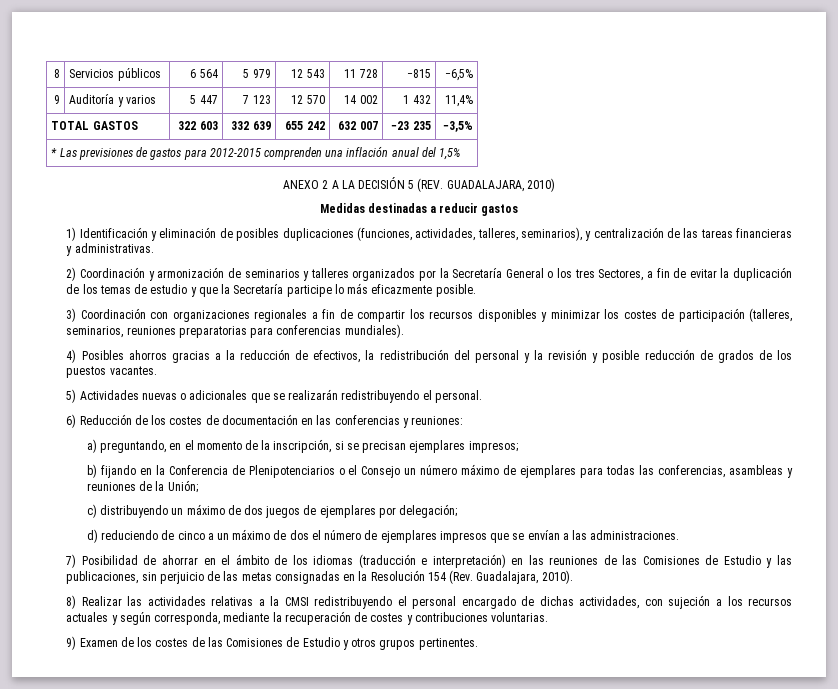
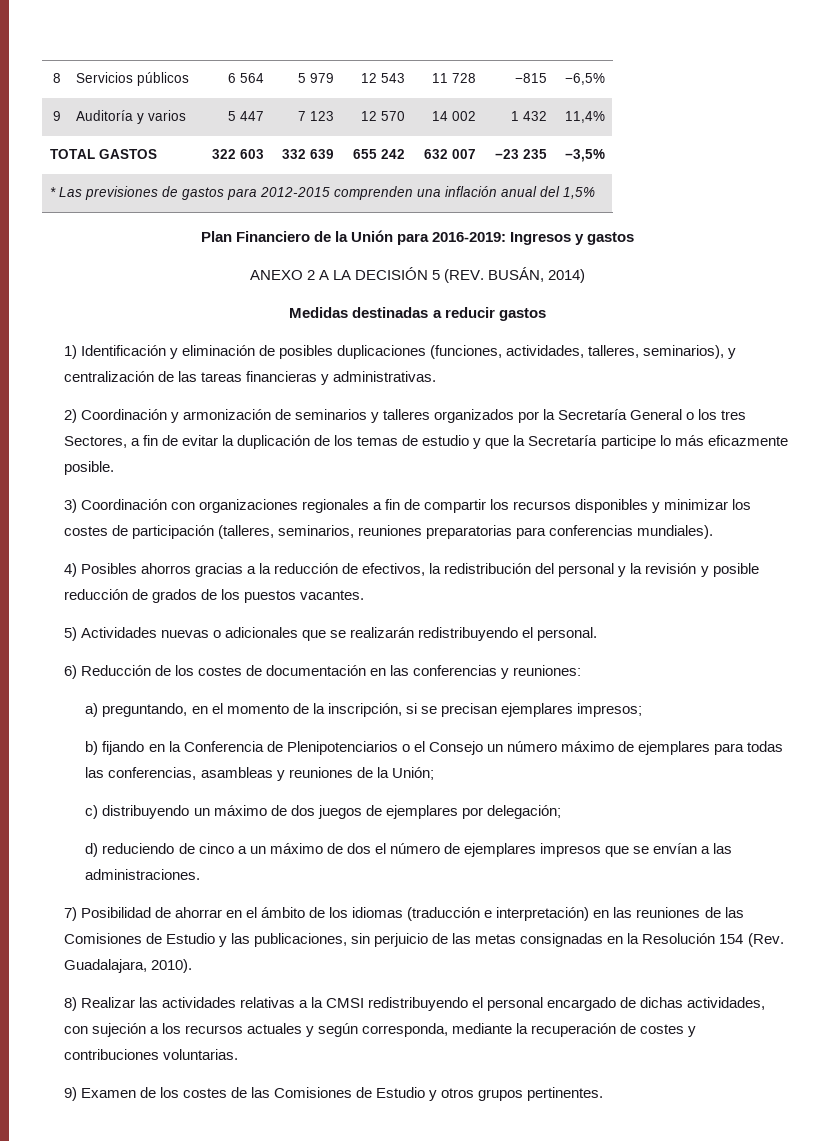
(461, 154) none -> [200,230,635,245] // Plan Financiero de la Unión para 2016-2019: Ingresos y gastos
[446,178,555,192] GUADALAJARA, 2010) -> [488,267,586,283] BUSÁN, 2014)

